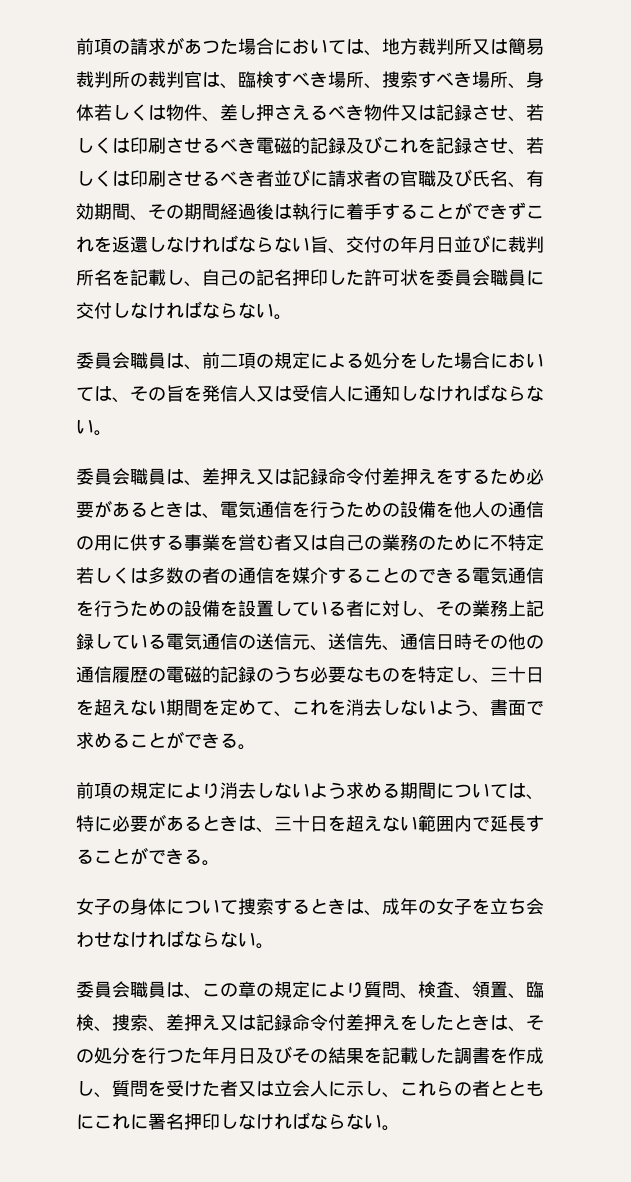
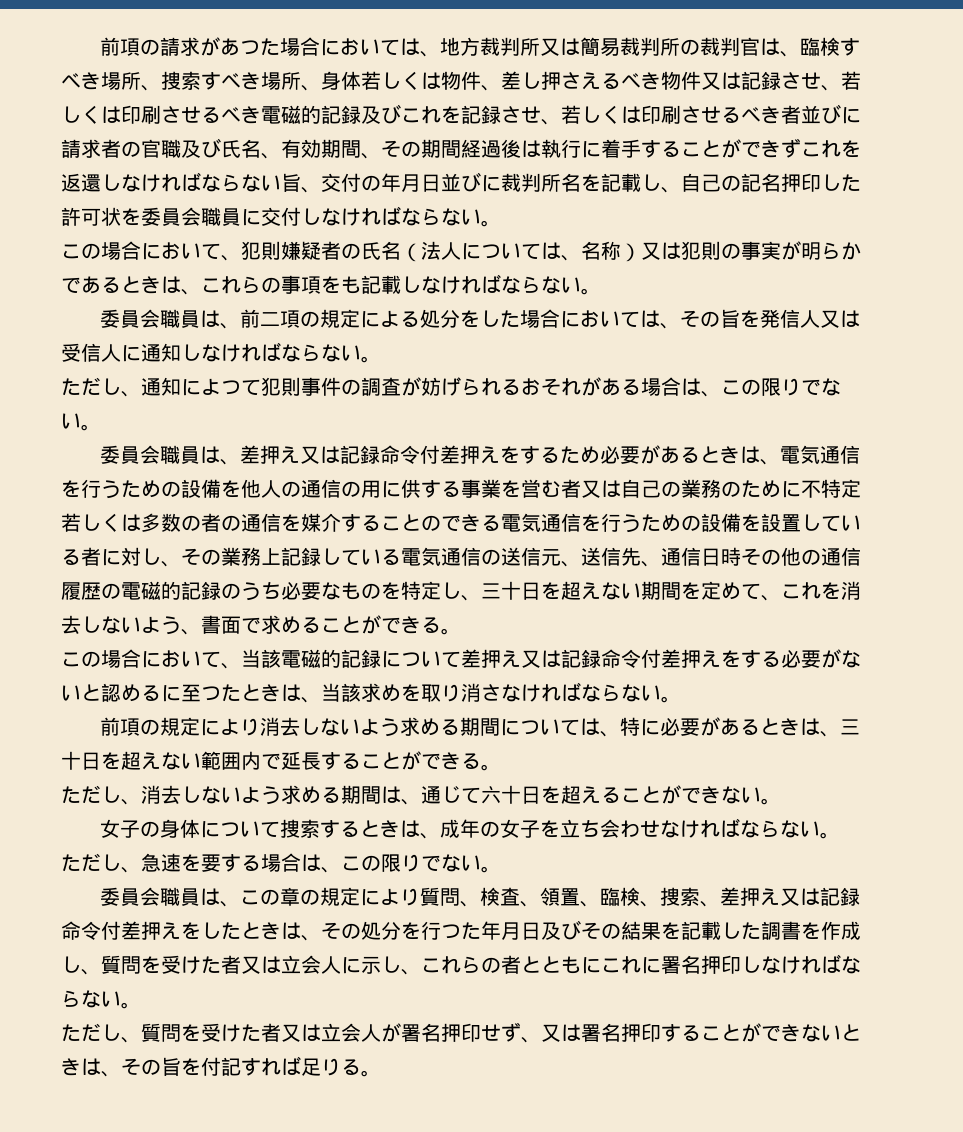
(292, 317) none -> [61,241,861,262] [61,274,601,295] // この場合において、犯則嫌疑者の氏名（法人については、名称）又は犯則の事実が明らかであるときは、これらの事項をも記載しなければならない。
(112, 433) none -> [61,377,841,397] [61,413,101,431] // ただし、通知によつて犯則事件の調査が妨げられるおそれがある場合は、この限りでない。
(256, 747) none -> [61,649,861,669] [61,682,681,703] // この場合において、当該電磁的記録について差押え又は記録命令付差押えをする必要がないと認めるに至つたときは、当該求めを取り消さなければならない。
(220, 863) none -> [61,785,781,805] // ただし、消去しないよう求める期間は、通じて六十日を超えることができない。
(274, 946) none -> [61,853,501,873] // ただし、急速を要する場合は、この限りでない。
(400, 1128) none -> [61,1022,861,1043] [61,1056,381,1077] // ただし、質問を受けた者又は立会人が署名押印せず、又は署名押印することができないときは、その旨を付記すれば足りる。

